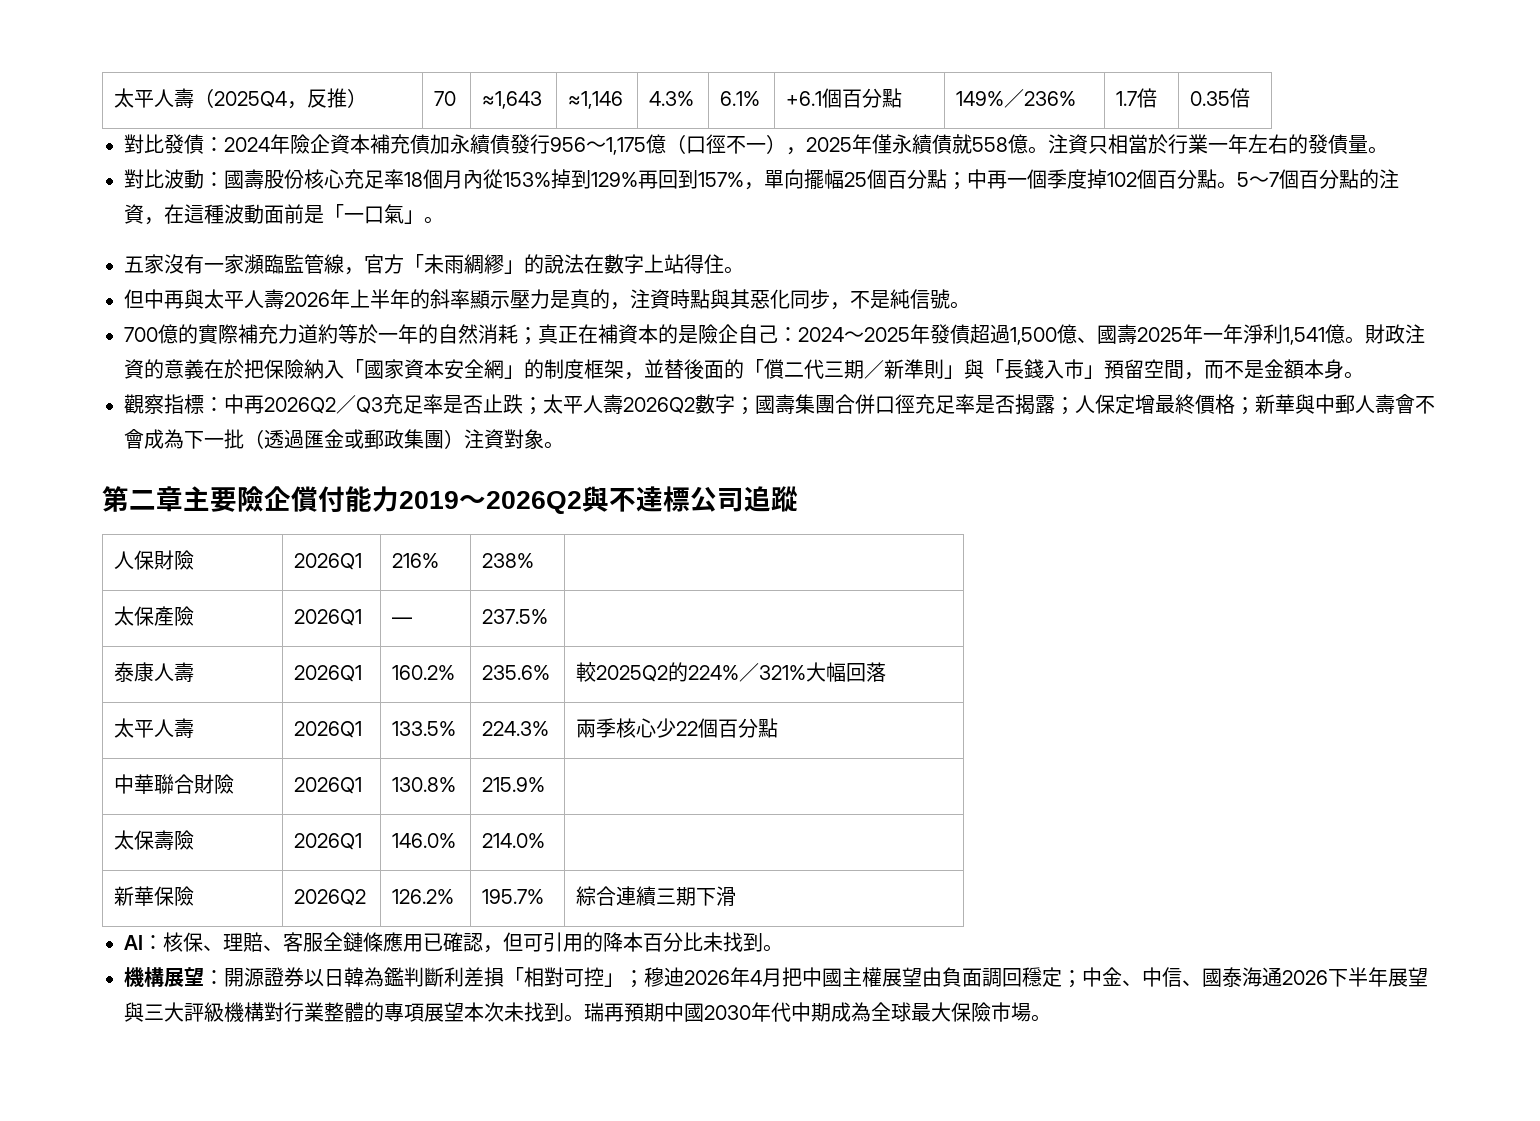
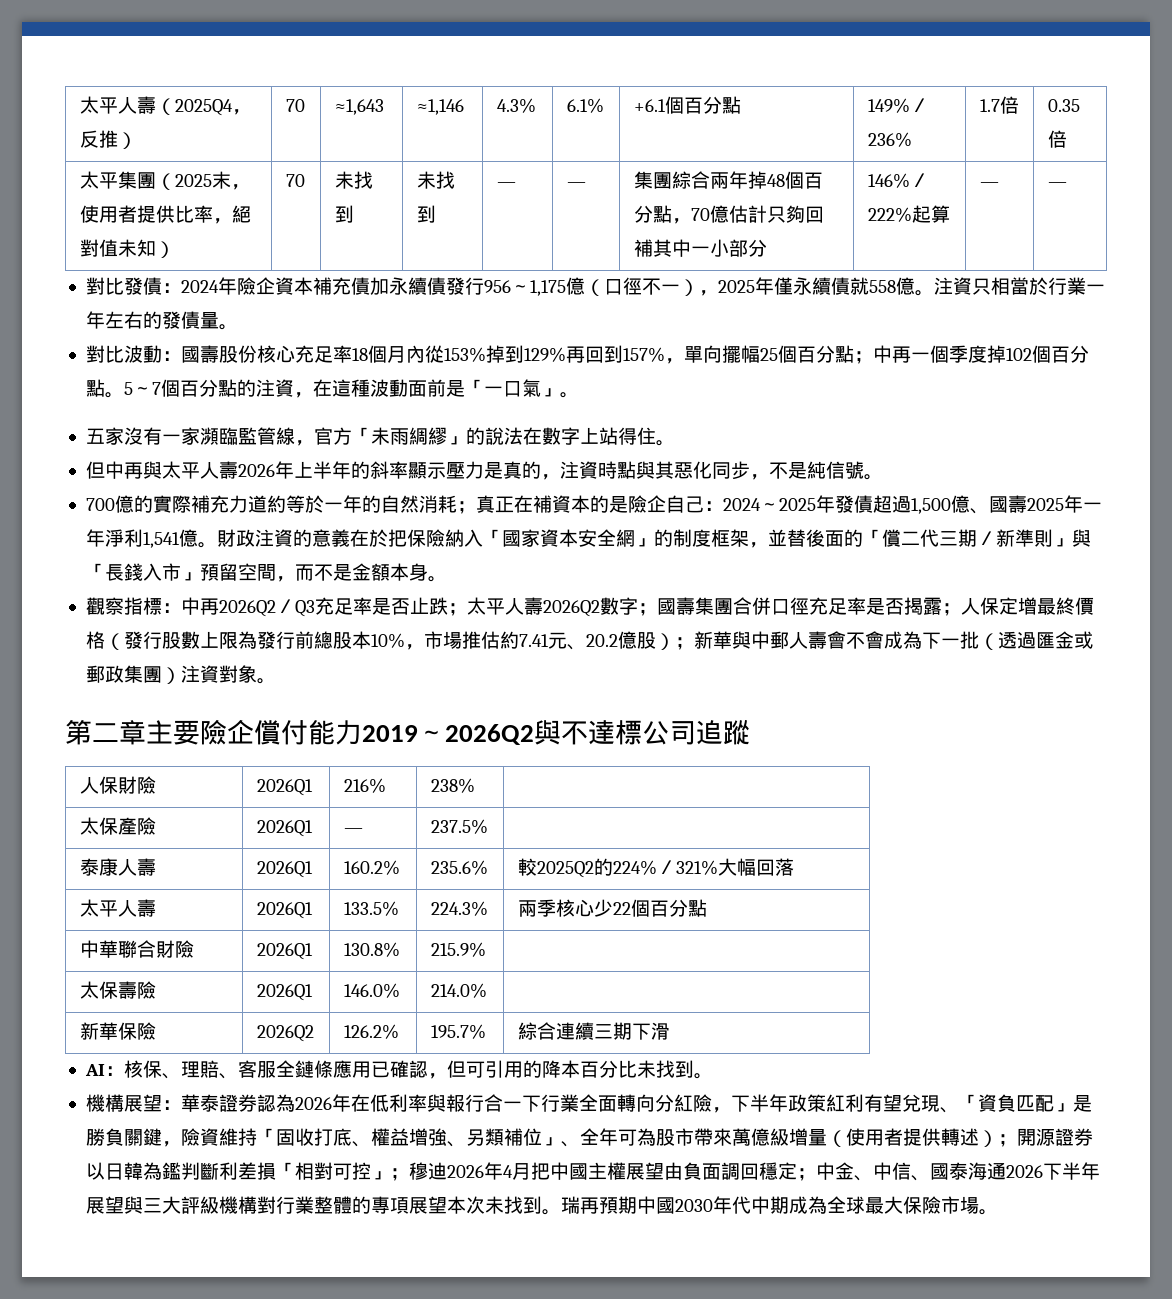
(1251, 98) none -> [79,171,250,190] [79,205,251,224] [79,239,175,258] [285,174,305,187] [334,171,373,189] [334,205,354,223] [416,171,455,189] [416,205,436,223] [496,182,516,187] [566,182,586,187] [633,171,823,189] [633,205,824,224] [633,239,767,257] [867,173,929,188] [867,205,950,223] [979,182,999,187] [1047,182,1067,187] // 太平集團（2025末，使用者提供比率，絕對值未知） | 70 | 未找到 | 未找到 | — | — | 集團綜合兩年掉48個百分點，70億估計只夠回補其中一小部分 | 146%／222%起算 | — | —
(1235, 404) none -> [104,631,675,650] （發行股數上限為發行前總股本10%，市場推估約7.41元、20.2億股）
(224, 977) none -> [180,1094,1092,1113] [85,1128,1017,1147] 華泰證券認為2026年在低利率與報行合一下行業全面轉向分紅險，下半年政策紅利有望兌現、「資負匹配」是勝負關鍵，險資維持「固收打底、權益增強、另類補位」、全年可為股市帶來萬億級增量（使用者提供轉述）；

